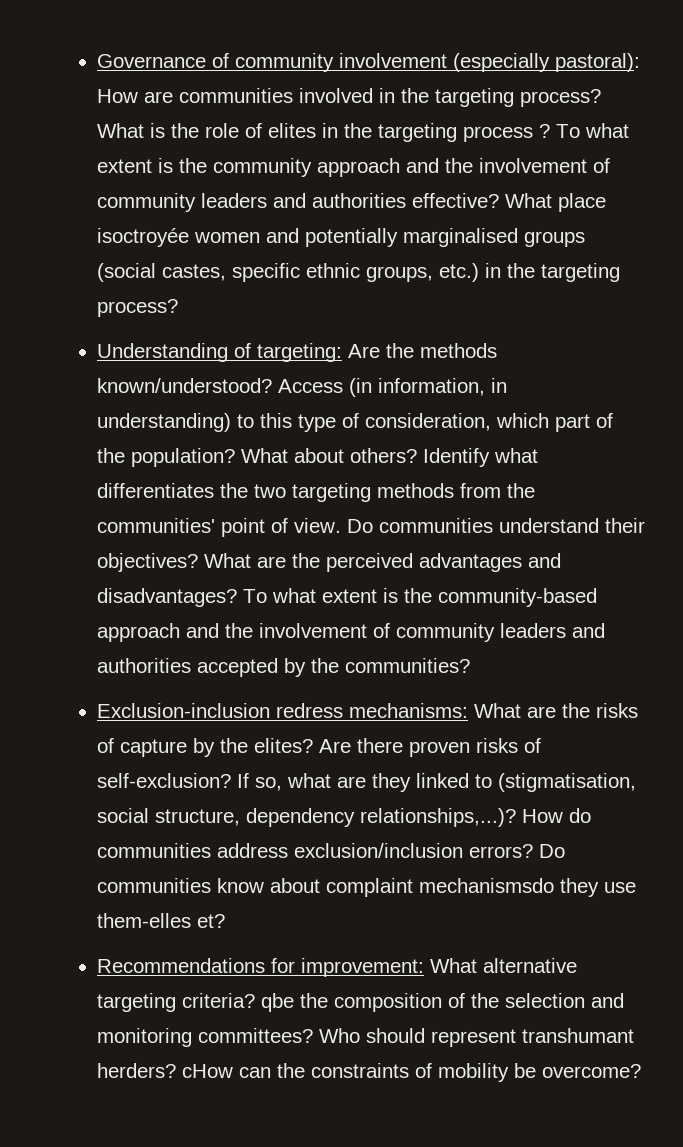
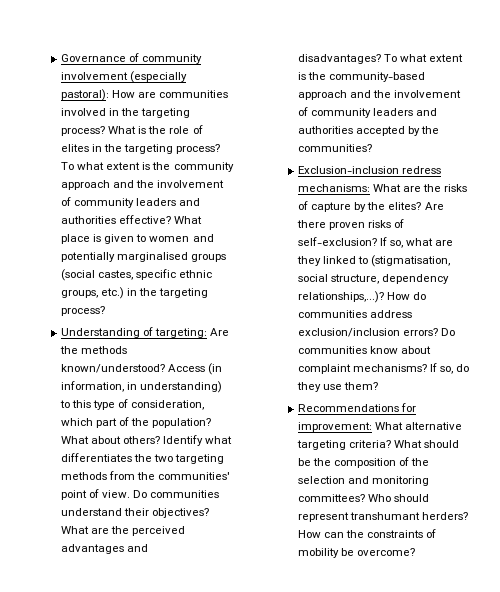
[463,124,551,142] process ? -> [176,144,221,154] process?
[97,228,190,247] isoctroyée -> [93,234,147,244] is given to
[419,878,637,897] [97,913,226,928] mechanismsdo they use them-elles et? -> [353,363,470,374] [297,382,379,392] mechanisms? If so, do they use them?
[261,993,295,1012] qbe -> [394,440,460,448] [298,458,312,466] What should be
[182,1064,234,1078] cHow -> [298,530,322,538] How

